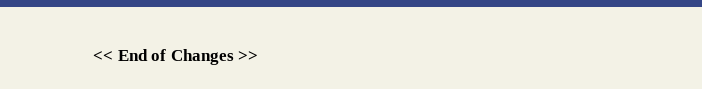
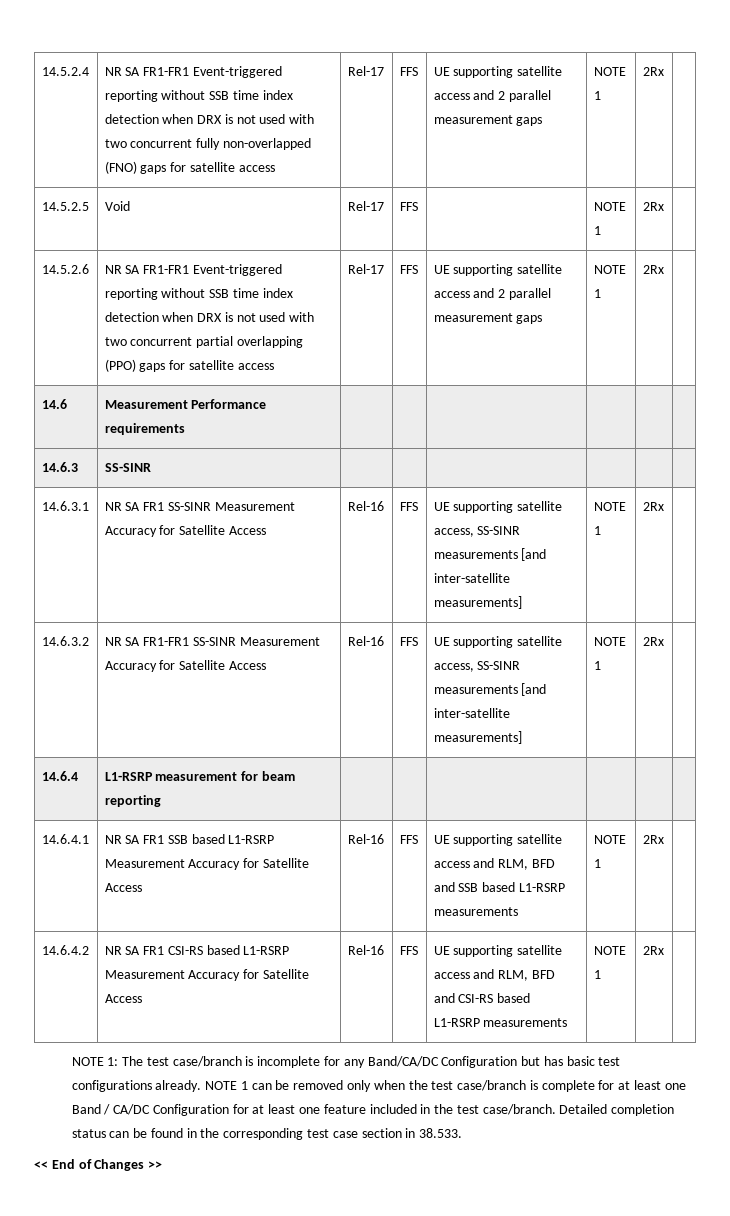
(93, 56) none -> [41,67,89,76] [104,66,282,78] [104,90,293,102] [104,114,315,124] [104,138,311,150] [104,161,275,174] [347,66,384,76] [399,67,418,76] [433,66,563,78] [433,90,551,102] [433,115,543,126] [593,67,626,76] [593,91,601,100] [642,67,664,76] [41,202,89,211] [104,201,130,211] [347,201,384,211] [399,202,418,211] [593,202,626,211] [593,226,601,235] [642,202,664,211] [41,264,89,274] [104,264,282,276] [104,288,293,300] [104,312,315,322] [104,336,303,348] [104,359,274,372] [347,264,384,274] [399,265,418,274] [433,264,563,276] [433,288,551,300] [433,313,543,324] [593,265,626,274] [593,289,601,298] [642,265,664,274] [41,399,67,409] [104,399,267,409] [104,423,185,435] [41,462,78,472] [104,463,151,472] [41,501,89,511] [104,502,295,511] [104,525,266,537] [347,501,384,511] [399,502,418,511] [433,501,563,513] [433,526,521,537] [433,548,547,561] [433,573,510,583] [433,596,522,609] [593,502,626,511] [593,526,601,535] [642,502,664,511] [41,636,89,646] [104,637,320,646] [104,660,266,672] [347,636,384,646] [399,637,418,646] [433,636,563,648] [433,661,521,672] [433,683,547,696] [433,708,510,718] [433,731,522,744] [593,637,626,646] [593,661,601,670] [642,637,664,646] [41,771,78,781] [104,771,295,781] [104,795,161,807] [41,834,89,844] [104,834,275,844] [104,858,309,870] [104,883,142,892] [347,834,384,844] [399,835,418,844] [433,834,563,846] [433,858,555,870] [433,882,565,892] [433,907,518,916] [593,835,626,844] [593,859,601,868] [642,835,664,844] [41,945,89,955] [104,945,290,955] [104,969,309,981] [104,994,142,1003] [347,945,384,955] [399,946,418,955] [433,945,563,957] [433,969,555,981] [433,993,531,1003] [433,1018,568,1027] [593,946,626,955] [593,970,601,979] [642,946,664,955] [71,1056,621,1068] [71,1080,686,1092] [71,1104,675,1116] [71,1128,463,1140] 14.5.2.4 | NR SA FR1-FR1 Event-triggered reporting without SSB time index detection when DRX is not used with two concurrent fully non-overlapped (FNO) gaps for satellite access | Rel-17 | FFS | UE supporting satellite access and 2 parallel measurement gaps | NOTE 1 | 2Rx | // 14.5.2.5 | Void | Rel-17 | FFS | | NOTE 1 | 2Rx | // 14.5.2.6 | NR SA FR1-FR1 Event-triggered reporting without SSB time index detection when DRX is not used with two concurrent partial overlapping (PPO) gaps for satellite access | Rel-17 | FFS | UE supporting satellite access and 2 parallel measurement gaps | NOTE 1 | 2Rx | // 14.6 | Measurement Performance requirements | | | | | | // 14.6.3 | SS-SINR | | | | | | // 14.6.3.1 | NR SA FR1 SS-SINR Measurement Accuracy for Satellite Access | Rel-16 | FFS | UE supporting satellite access, SS-SINR measurements [and inter-satellite measurements] | NOTE 1 | 2Rx | // 14.6.3.2 | NR SA FR1-FR1 SS-SINR Measurement Accuracy for Satellite Access | Rel-16 | FFS | UE supporting satellite access, SS-SINR measurements [and inter-satellite measurements] | NOTE 1 | 2Rx | // 14.6.4 | L1-RSRP measurement for beam reporting | | | | | | // 14.6.4.1 | NR SA FR1 SSB based L1-RSRP Measurement Accuracy for Satellite Access | Rel-16 | FFS | UE supporting satellite access and RLM, BFD and SSB based L1-RSRP measurements | NOTE 1 | 2Rx | // 14.6.4.2 | NR SA FR1 CSI-RS based L1-RSRP Measurement Accuracy for Satellite Access | Rel-16 | FFS | UE supporting satellite access and RLM, BFD and CSI-RS based L1-RSRP measurements | NOTE 1 | 2Rx | // NOTE 1: The test case/branch is incomplete for any Band/CA/DC Configuration but has basic test configurations already. NOTE 1 can be removed only when the test case/branch is complete for at least one Band / CA/DC Configuration for at least one feature included in the test case/branch. Detailed completion status can be found in the corresponding test case section in 38.533. //

